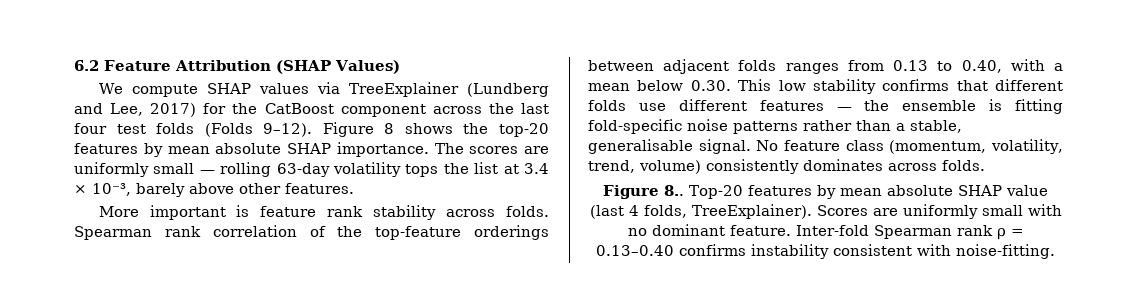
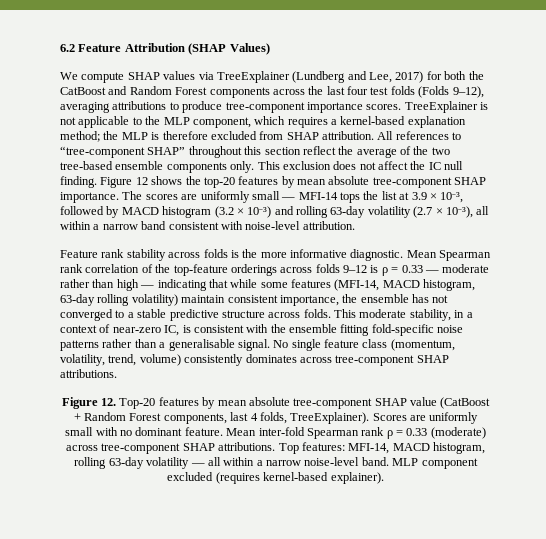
(227, 108) none -> [444,71,467,80] both
[340,104,426,117] component -> [108,86,270,98] and Random Forest components
[263,122,395,137] 9–12). Figure 8 -> [452,86,484,98] [60,101,488,113] [60,116,466,128] [60,131,462,142] [60,146,450,158] [60,161,464,173] [60,176,148,188] 9–12), averaging attributions to produce tree-component importance scores. TreeExplainer is not applicable to the MLP component, which requires a kernel-based explanation method; the MLP is therefore excluded from SHAP attribution. All references to “tree-component SHAP” throughout this section reflect the average of the two tree-based ensemble components only. This exclusion does not affect the IC null finding. Figure 12
(282, 148) none -> [372,177,452,188] tree-component
[220,162,401,177] rolling 63-day volatility -> [298,192,338,200] MFI-14
[523,163,549,174] 3.4 -> [411,192,427,200] 3.9
[136,183,354,197] [98,205,549,220] barely above other features. // More important is feature rank stability across folds. -> [60,206,490,218] [60,221,355,230] [60,249,437,261] followed by MACD histogram (3.2 × 10⁻³) and rolling 63-day volatility (2.7 × 10⁻³), all within a narrow band consistent with noise-level attribution. // Feature rank stability across folds is the more informative diagnostic. Mean
[588,59,1063,74] [588,79,1063,94] [588,99,1003,111] between adjacent folds ranges from 0.13 to 0.40, with a mean below 0.30. This low stability confirms that different folds use different features — the ensemble is -> [280,264,490,276] [60,279,476,291] [60,294,449,306] [60,309,473,321] [60,324,337,336] across folds 9–12 is ρ = 0.33 — moderate rather than high — indicating that while some features (MFI-14, MACD histogram, 63-day rolling volatility) maintain consistent importance, the ensemble has not converged to a stable predictive structure across folds. This moderate stability, in a context of near-zero IC, is consistent with the ensemble
[910,120,962,133] stable, -> (166, 345) none
(779, 145) none -> [291,339,321,351] single
[942,160,985,171] [603,185,685,199] folds. // Figure 8.. -> [335,355,449,366] [60,369,117,378] [61,397,116,409] tree-component SHAP attributions. // Figure 12.
(953, 190) none -> [293,398,373,409] tree-component
[589,205,624,219] (last -> [440,397,491,409] [73,412,249,424] (CatBoost + Random Forest components, last
[795,225,869,236] Inter-fold -> [226,427,305,436] Mean inter-fold
[596,244,1055,259] 0.13–0.40 confirms instability consistent with noise-fitting. -> [406,427,486,439] [66,442,485,454] [74,457,478,469] [167,472,384,484] 0.33 (moderate) across tree-component SHAP attributions. Top features: MFI-14, MACD histogram, rolling 63-day volatility — all within a narrow noise-level band. MLP component excluded (requires kernel-based explainer).

